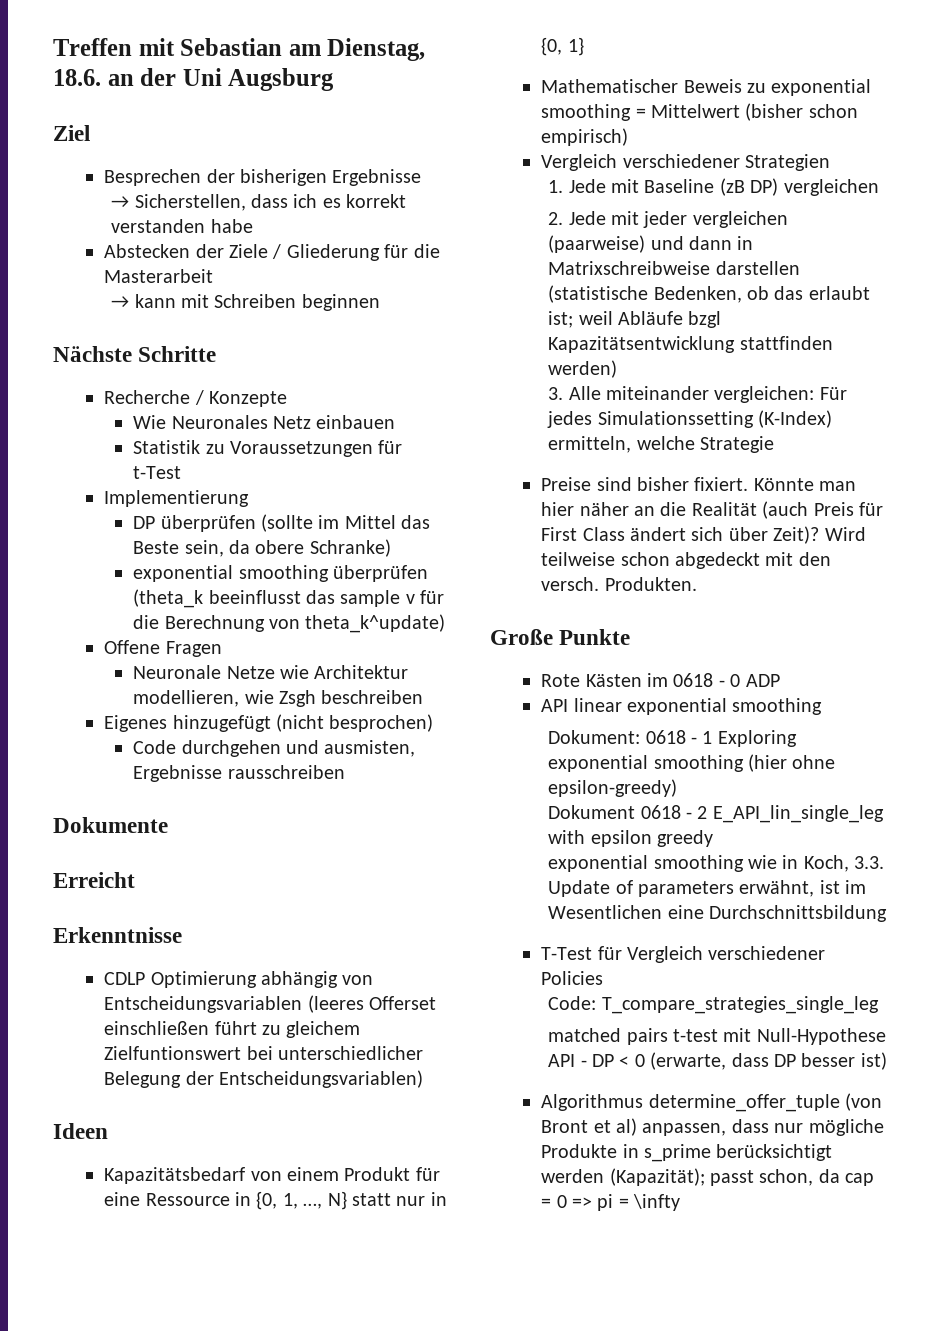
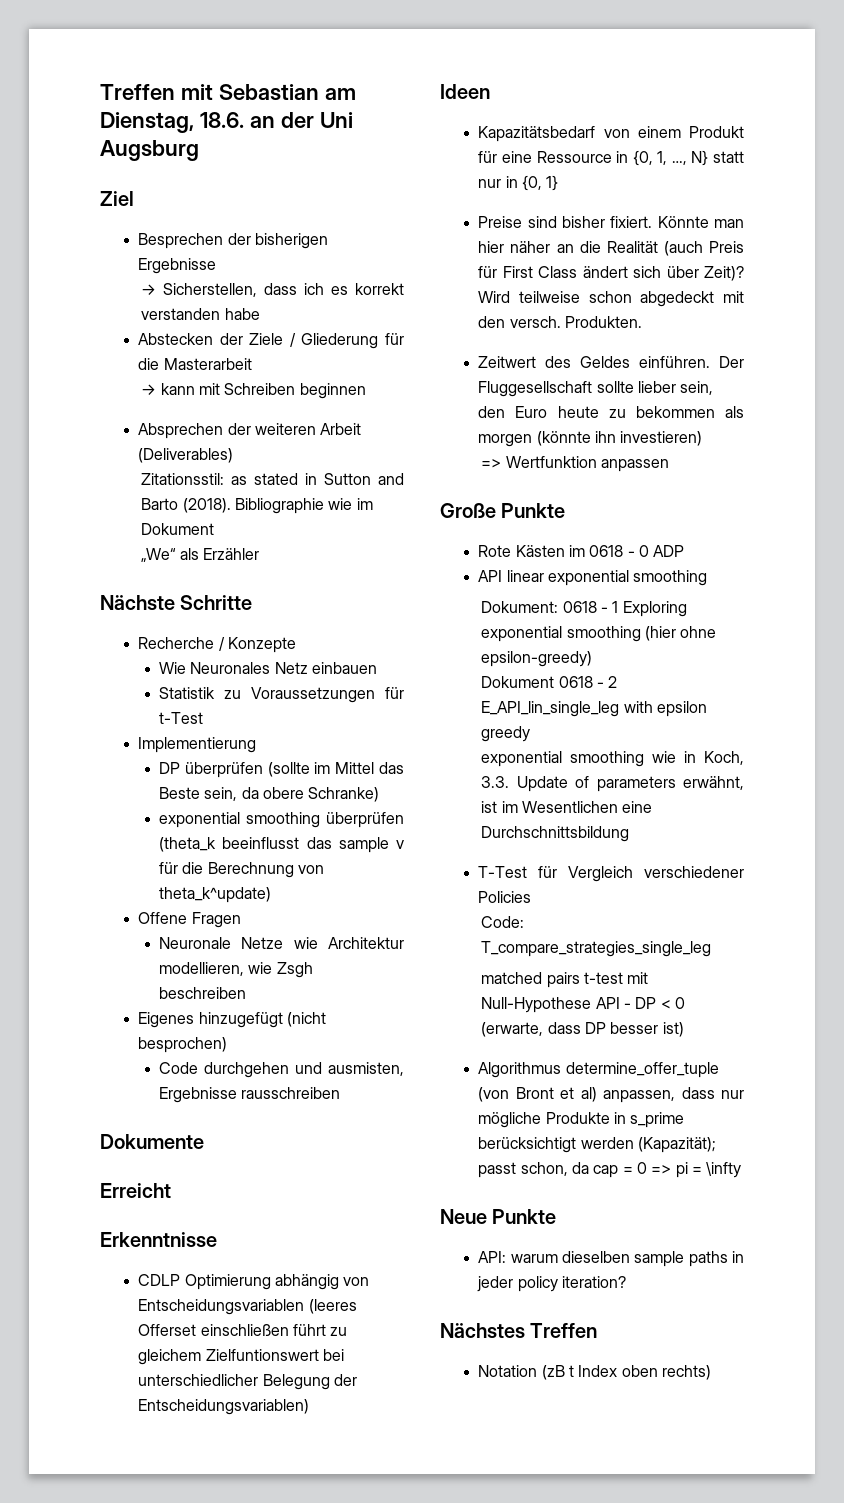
(380, 302) none -> [138,423,362,439] [138,448,234,463] [141,473,405,485] [141,498,373,514] [141,523,215,535] [141,548,260,562] // Absprechen der weiteren Arbeit (Deliverables) // Zitationsstil: as stated in Sutton and Barto (2018). Bibliographie wie im Dokument // „We“ als Erzähler
[541,79,872,96] [541,103,858,121] [541,128,629,146] [541,154,830,171] [548,178,879,196] [548,211,788,228] [548,235,754,253] [548,261,800,275] [548,285,870,303] [548,311,722,328] [548,336,833,353] [548,360,618,378] [548,386,847,403] [547,410,833,428] [548,436,775,453] // Mathematischer Beweis zu exponential smoothing = Mittelwert (bisher schon empirisch) // Vergleich verschiedener Strategien // 1. Jede mit Baseline (zB DP) vergleichen // 2. Jede mit jeder vergleichen (paarweise) und dann in Matrixschreibweise darstellen (statistische Bedenken, ob das erlaubt ist; weil Abläufe bzgl Kapazitätsentwicklung stattfinden werden) // 3. Alle miteinander vergleichen: Für jedes Simulationssetting (K-Index) ermitteln, welche Strategie -> (559, 183) none
(697, 584) none -> [478,356,744,368] [478,381,714,397] [478,406,744,418] [478,431,703,447] [481,456,670,472] // Zeitwert des Geldes einführen. Der Fluggesellschaft sollte lieber sein, den Euro heute zu bekommen als morgen (könnte ihn investieren) // => Wertfunktion anpassen
(681, 1202) none -> [440,1209,557,1224] [478,1251,744,1267] [477,1276,626,1292] [440,1323,598,1338] [478,1365,711,1380] // Neue Punkte // API: warum dieselben sample paths in jeder policy iteration? // Nächstes Treffen // Notation (zB t Index oben rechts)

